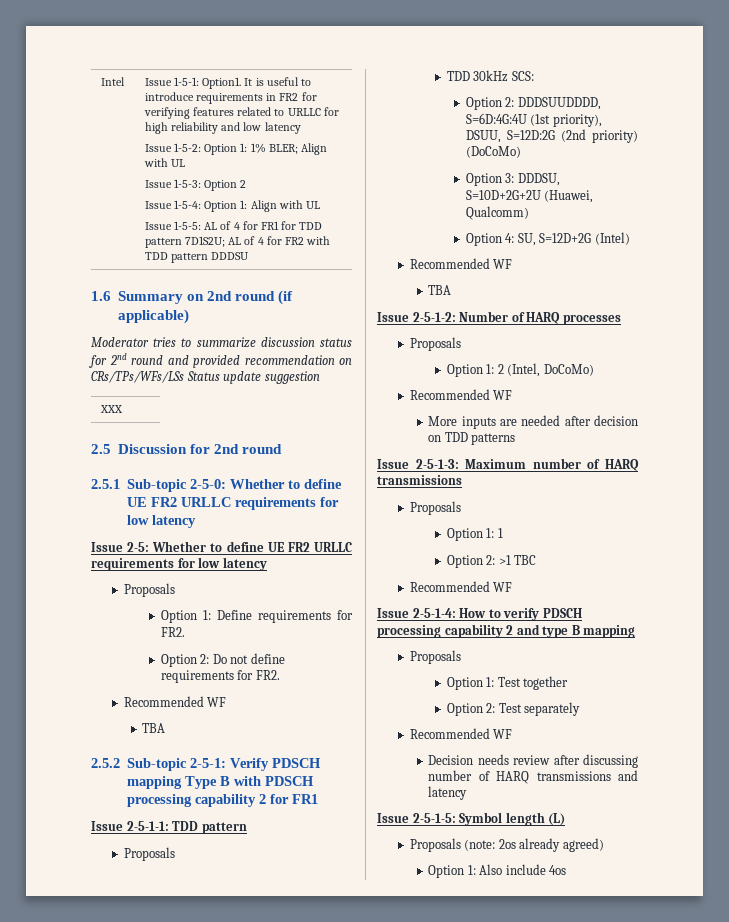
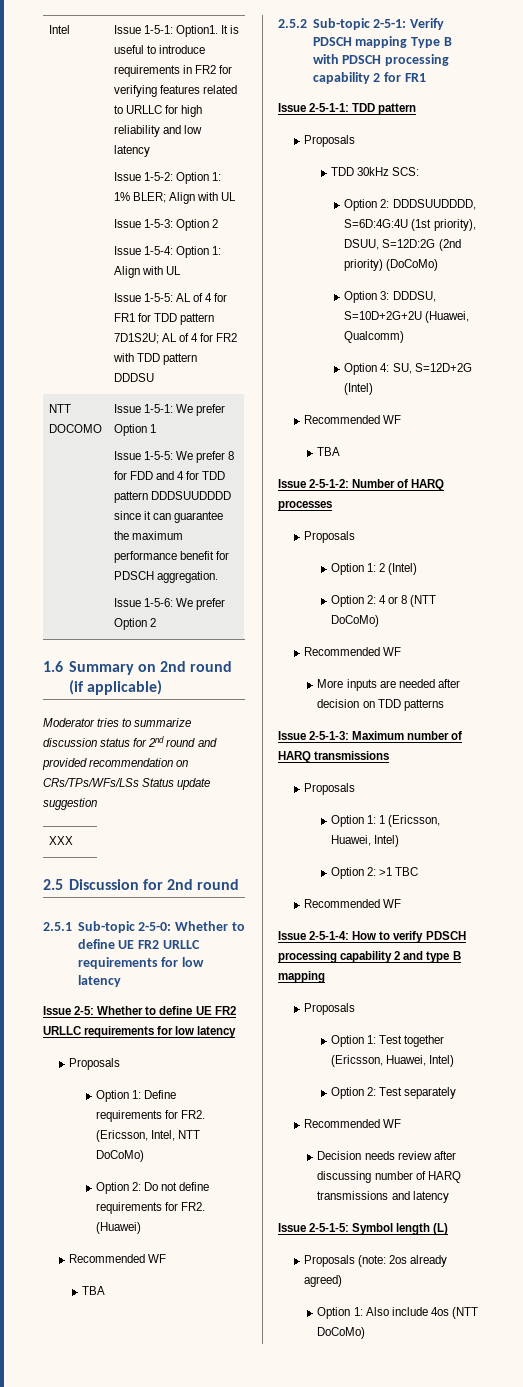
(250, 256) none -> [48,404,71,413] [48,424,102,433] [113,404,225,416] [113,424,156,436] [113,451,235,463] [113,471,226,480] [113,491,231,503] [113,511,223,523] [113,531,183,540] [113,551,229,563] [113,571,218,583] [113,598,225,610] [113,618,156,630] // NTT DOCOMO | Issue 1-5-1: We prefer Option 1 // Issue 1-5-5: We prefer 8 for FDD and 4 for TDD pattern DDDSUUDDDD since it can guarantee the maximum performance benefit for PDSCH aggregation. // Issue 1-5-6: We prefer Option 2
(185, 632) none -> [95,1130,201,1142] [95,1150,144,1162] (Ericsson, Intel, NTT DoCoMo)
(280, 675) none -> [95,1222,141,1234] (Huawei)
[507,363,541,377] (Intel, -> [388,563,418,575] [330,595,437,607] (Intel) // Option 2: 4 or 8 (NTT
(503, 533) none -> [388,815,441,827] [330,835,399,847] (Ericsson, Huawei, Intel)
(569, 683) none -> [330,1055,455,1067] (Ericsson, Huawei, Intel)
(567, 870) none -> [451,1307,478,1319] [317,1327,366,1339] (NTT DoCoMo)

